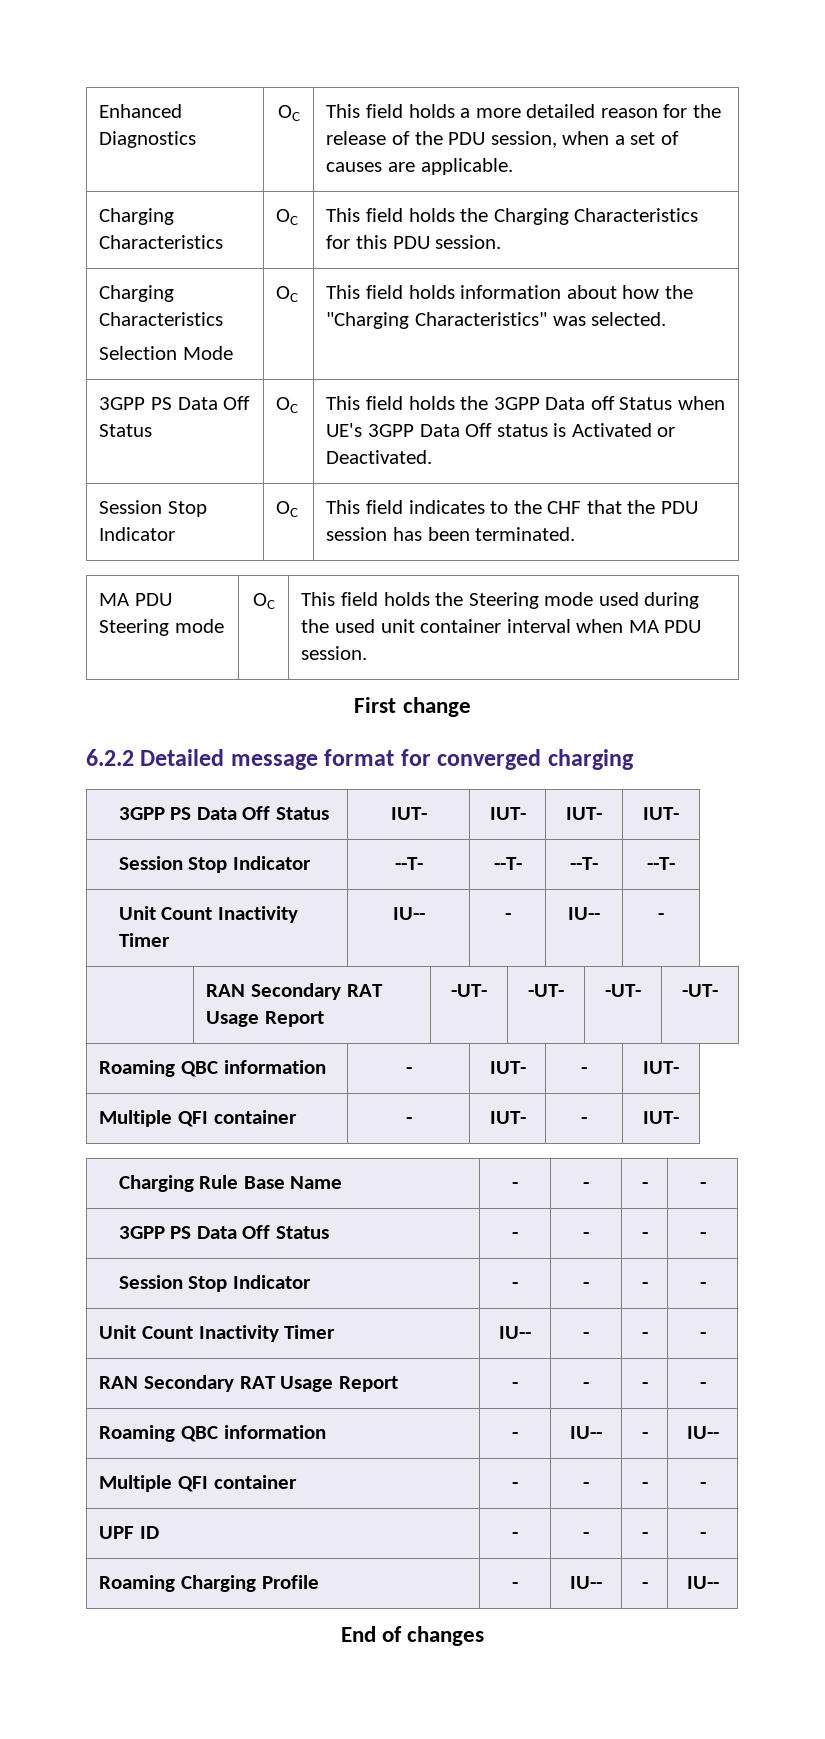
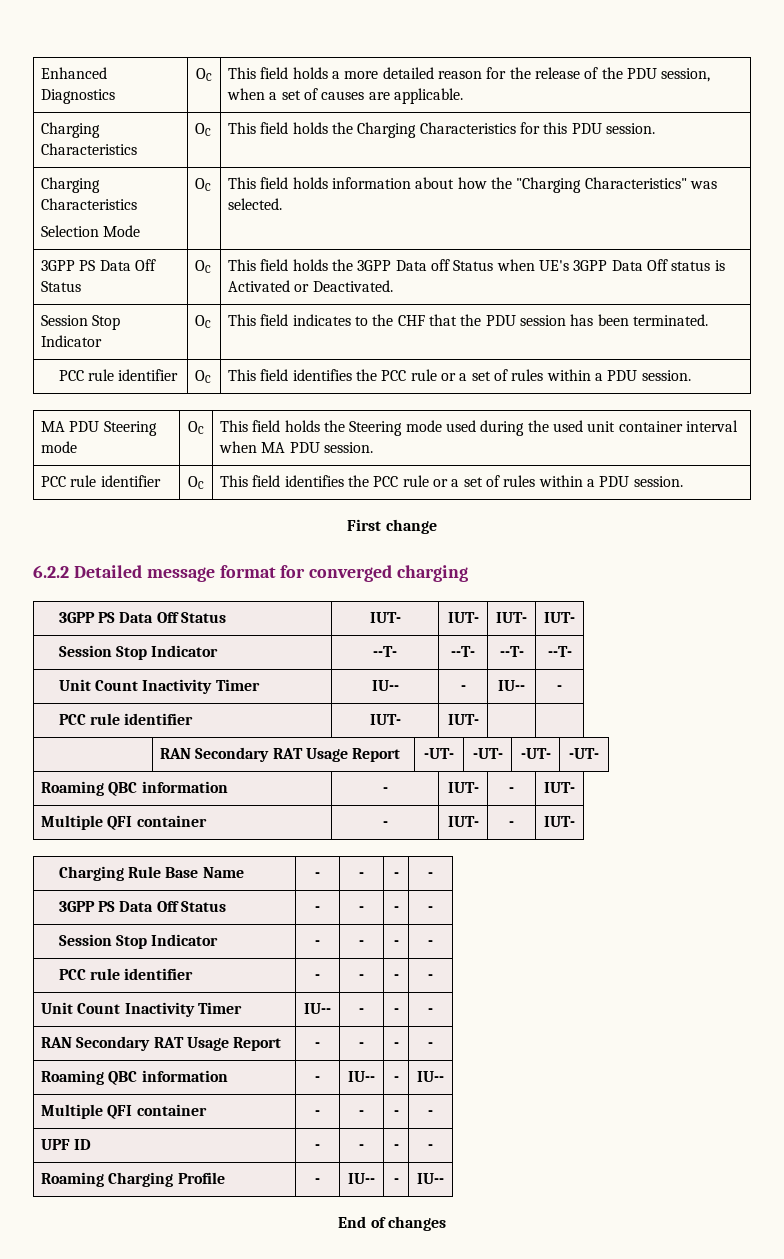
(576, 534) none -> [58,369,179,381] [195,370,212,383] [228,369,691,381] // PCC rule identifier | OC | This field identifies the PCC rule or a set of rules within a PDU session.
(368, 653) none -> [41,475,161,487] [188,476,204,489] [220,475,683,487] // PCC rule identifier | OC | This field identifies the PCC rule or a set of rules within a PDU session.
(664, 916) none -> [58,713,194,725] [369,714,401,725] [447,714,479,725] // PCC rule identifier | IUT- | IUT- | |
(706, 1285) none -> [58,968,194,980] [315,974,320,980] [359,974,364,980] [393,974,399,980] [428,974,433,980] // PCC rule identifier | - | - | - | -

